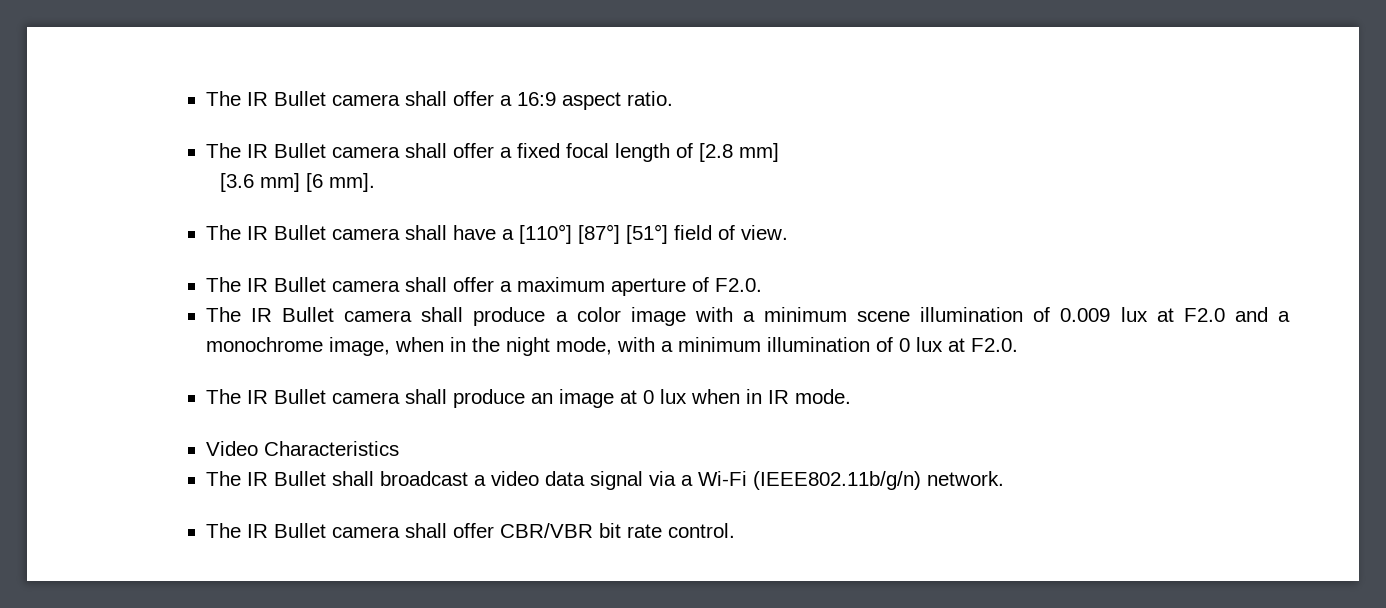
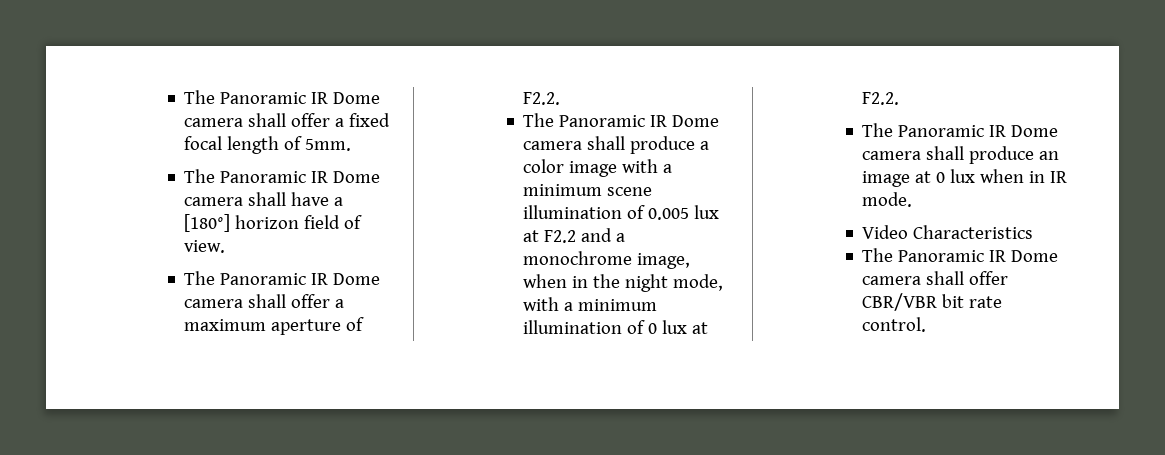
[205,91,673,110] [205,143,326,158] The IR Bullet camera shall offer a 16:9 aspect ratio. // The IR Bullet -> [184,90,381,104] The Panoramic IR Dome
[698,143,779,162] [219,173,375,192] [205,225,326,240] [2.8 mm] // [3.6 mm] [6 mm]. // The IR Bullet -> [305,139,352,151] [184,169,381,183] 5mm. // The Panoramic IR Dome
[518,224,668,244] [110°] [87°] [51°] -> [184,214,300,232] [180°] horizon
[246,277,326,292] IR Bullet -> [220,273,381,285] Panoramic IR Dome
[714,278,762,292] [205,307,335,322] F2.0. // The IR Bullet -> [523,92,561,105] [523,113,720,127] F2.2. // The Panoramic IR Dome
[1060,307,1225,322] 0.009 lux at F2.0 -> [648,205,720,220] [523,230,577,243] 0.005 lux at F2.2
[970,338,1018,352] [205,389,326,404] F2.0. // The IR Bullet -> [862,92,900,105] [862,123,1059,137] F2.2. // The Panoramic IR Dome
[246,471,1004,490] [205,523,326,538] IR Bullet shall broadcast a video data signal via a Wi-Fi (IEEE802.11b/g/n) network. // The IR Bullet -> [898,250,1059,262] Panoramic IR Dome

